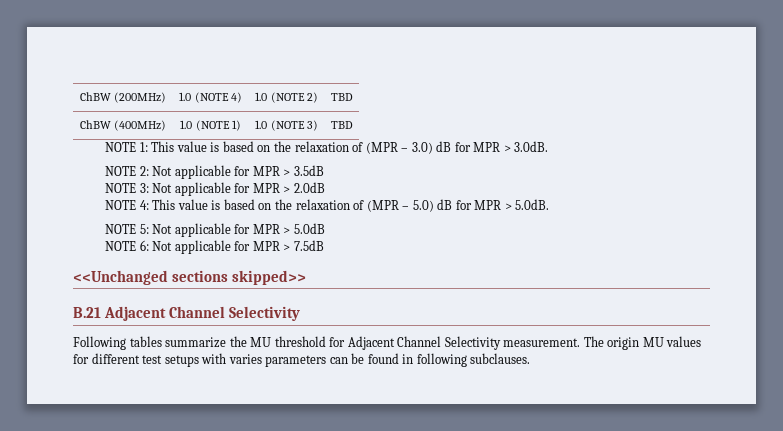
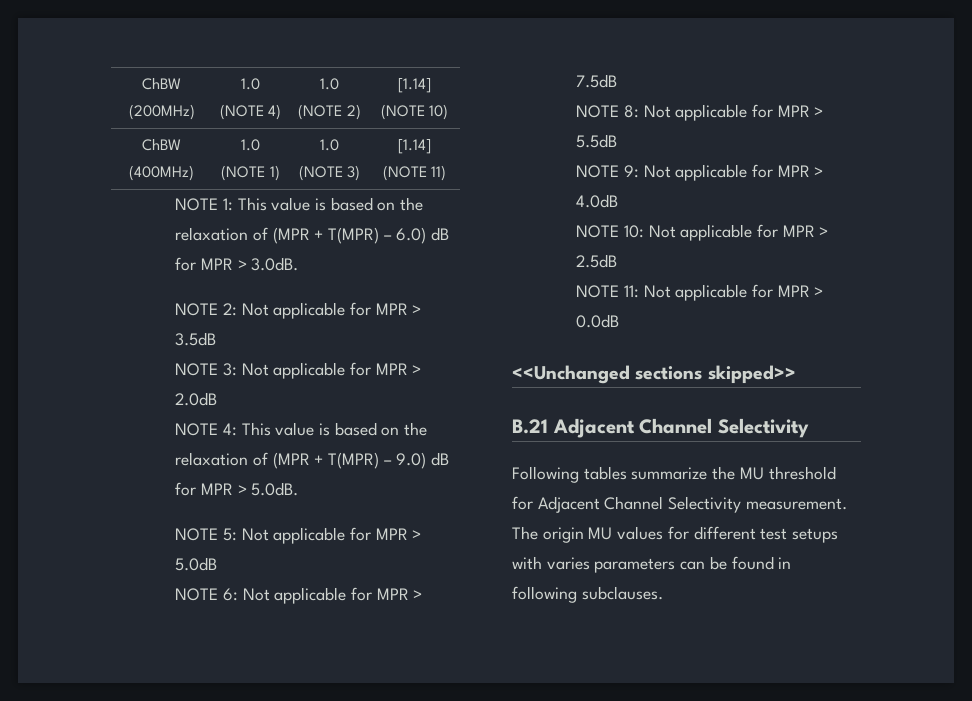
[330,93,353,101] TBD -> [398,78,431,93] [380,104,449,120] [1.14] (NOTE 10)
[330,121,353,129] TBD -> [398,139,431,154] [382,165,447,181] [1.14] (NOTE 11)
[401,142,433,154] – 3.0) -> [314,227,427,244] + T(MPR) – 6.0)
[402,200,434,212] – 5.0) -> [314,452,427,469] + T(MPR) – 9.0)
(324, 245) none -> [576,104,824,121] [576,134,618,148] [576,164,824,181] [576,194,619,208] [576,224,829,241] [576,254,618,268] [576,284,824,301] [576,314,620,328] // NOTE 8: Not applicable for MPR > 5.5dB // NOTE 9: Not applicable for MPR > 4.0dB // NOTE 10: Not applicable for MPR > 2.5dB // NOTE 11: Not applicable for MPR > 0.0dB

